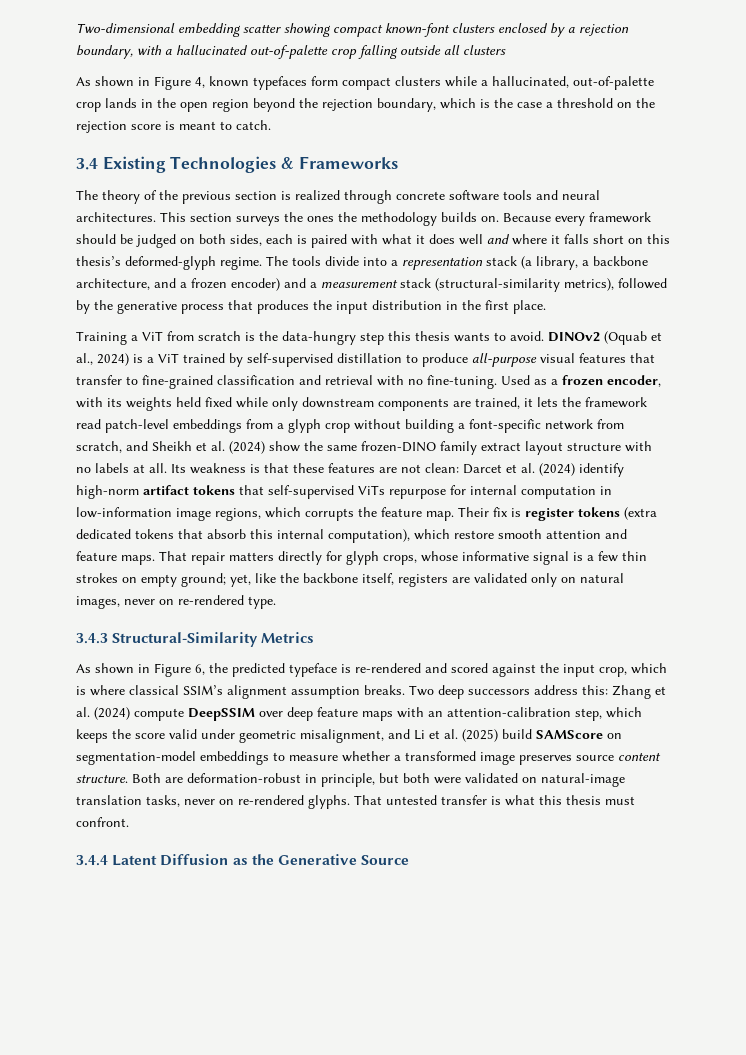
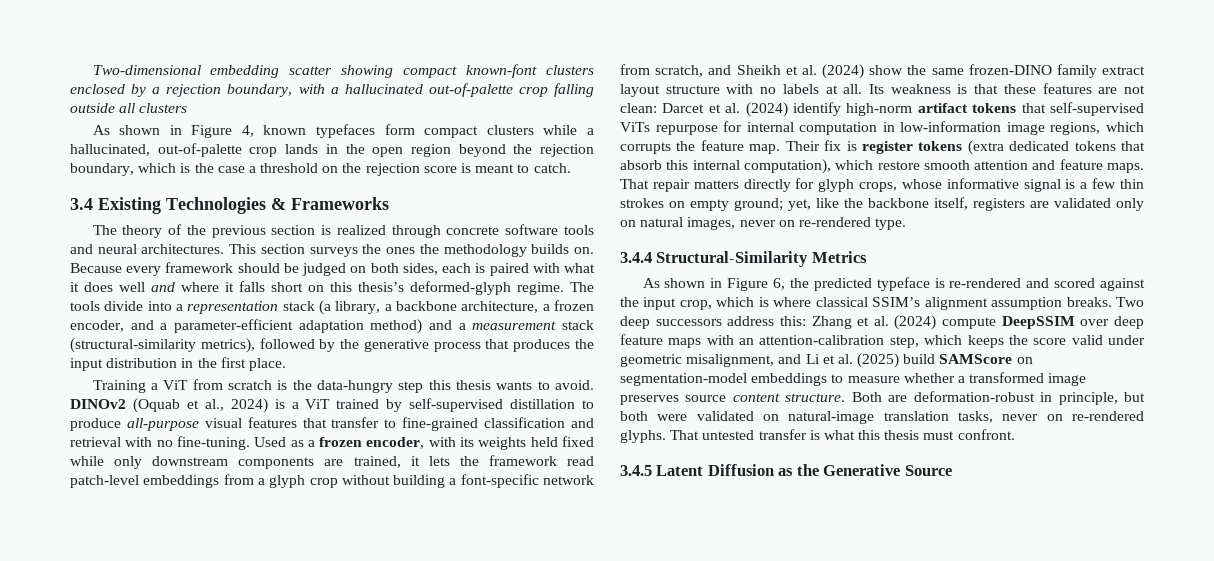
[154,278,280,291] and a frozen encoder) -> [542,300,594,311] [70,319,423,334] a frozen encoder, and a parameter-efficient adaptation method)
[76,633,108,644] 3.4.3 -> [620,252,652,263] 3.4.4
[76,855,108,866] 3.4.4 -> [620,465,652,476] 3.4.5

